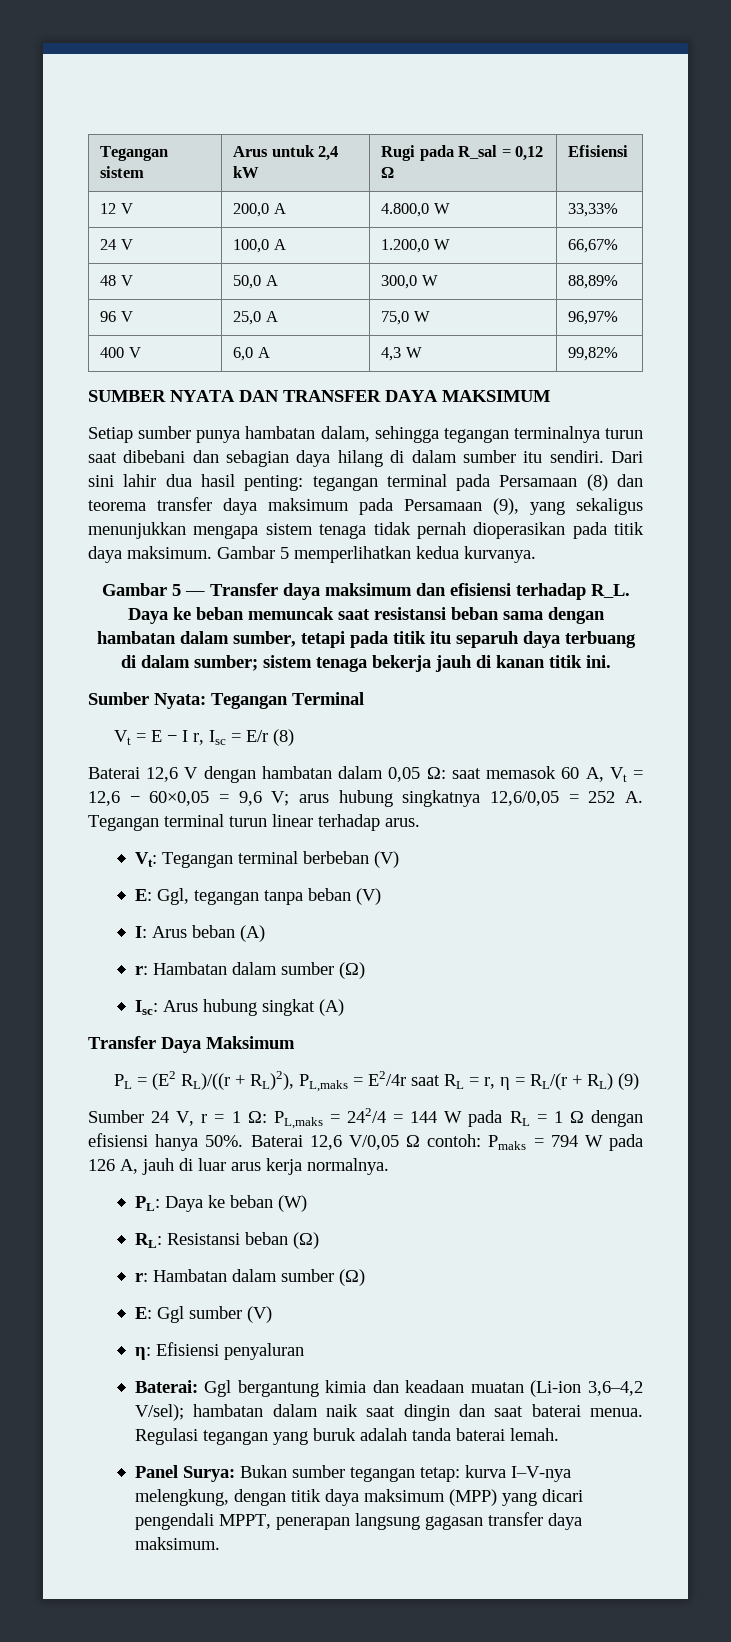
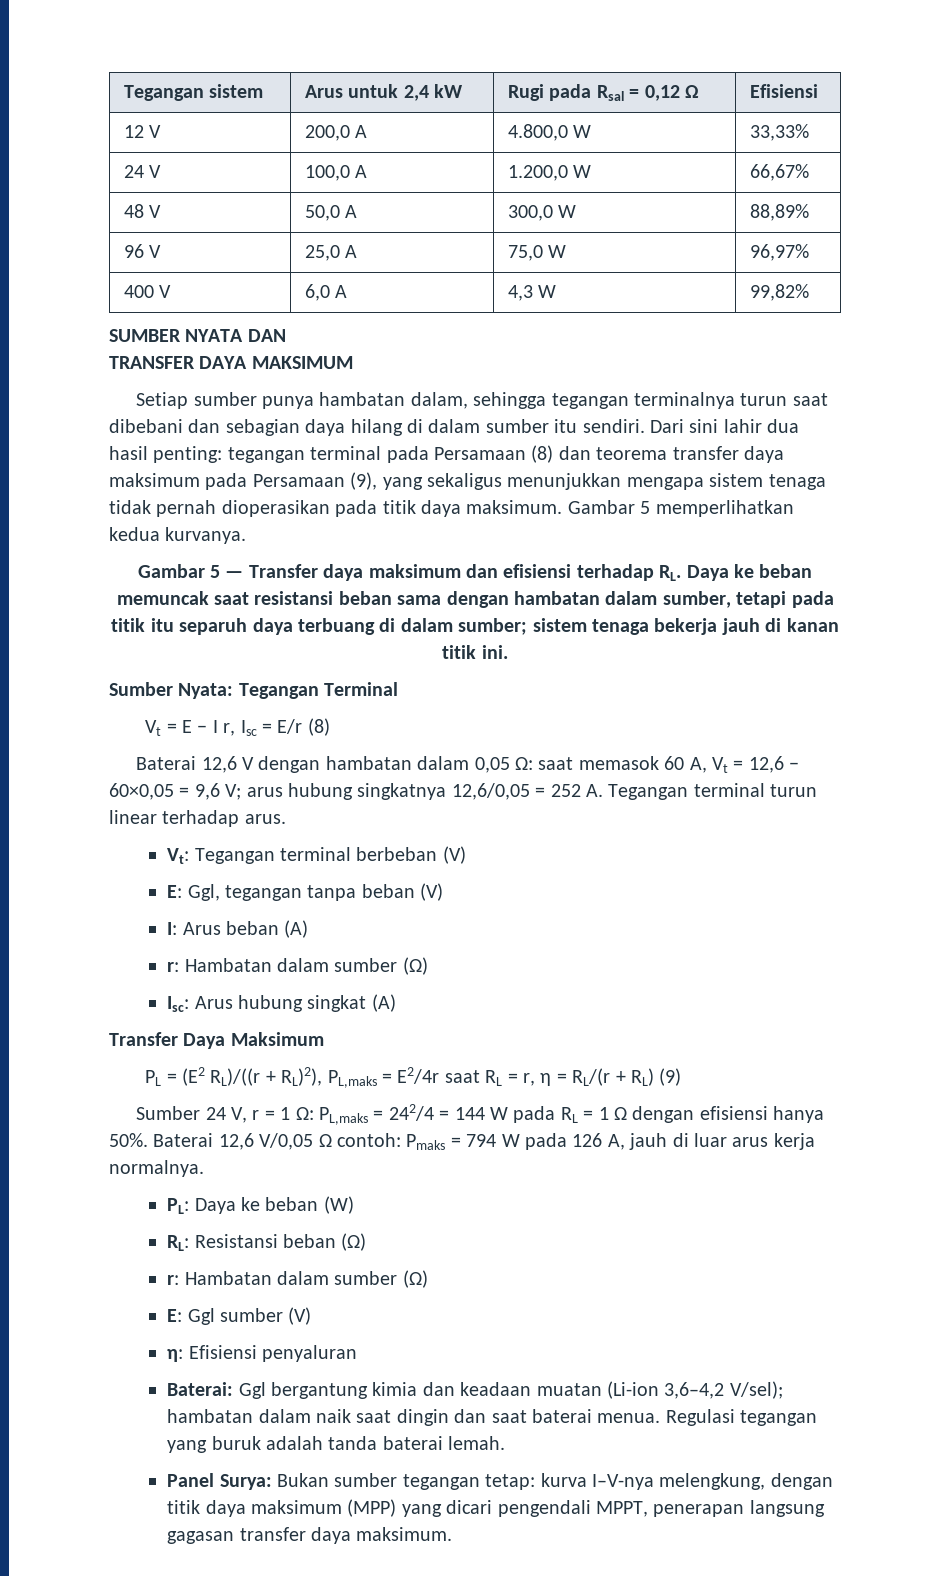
[458,145,498,159] R_sal -> [596,85,624,101] Rsal
(279, 396) none -> (286, 335) //
[590,584,630,598] R_L. -> [659,565,682,581] RL.

